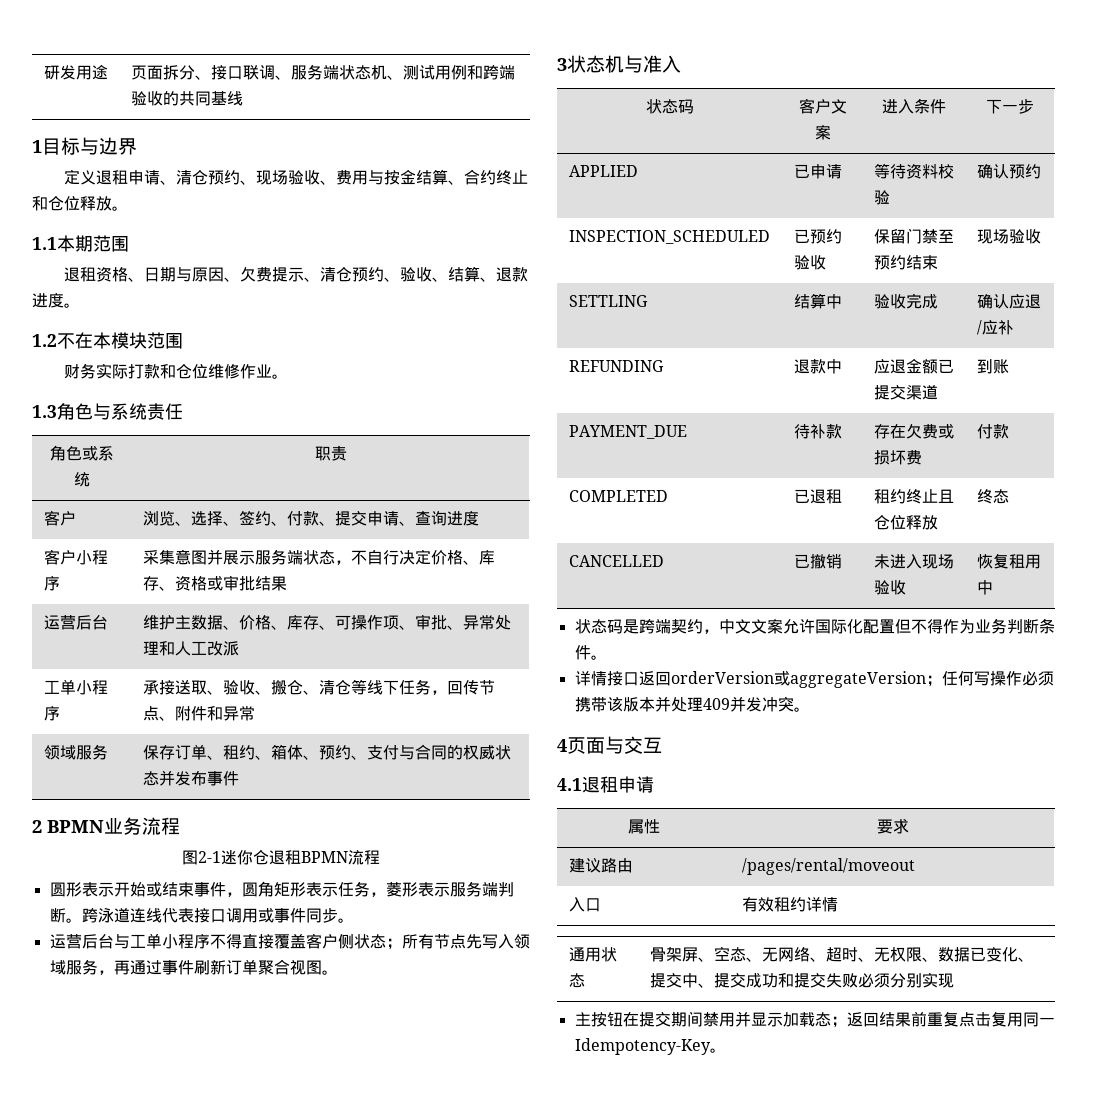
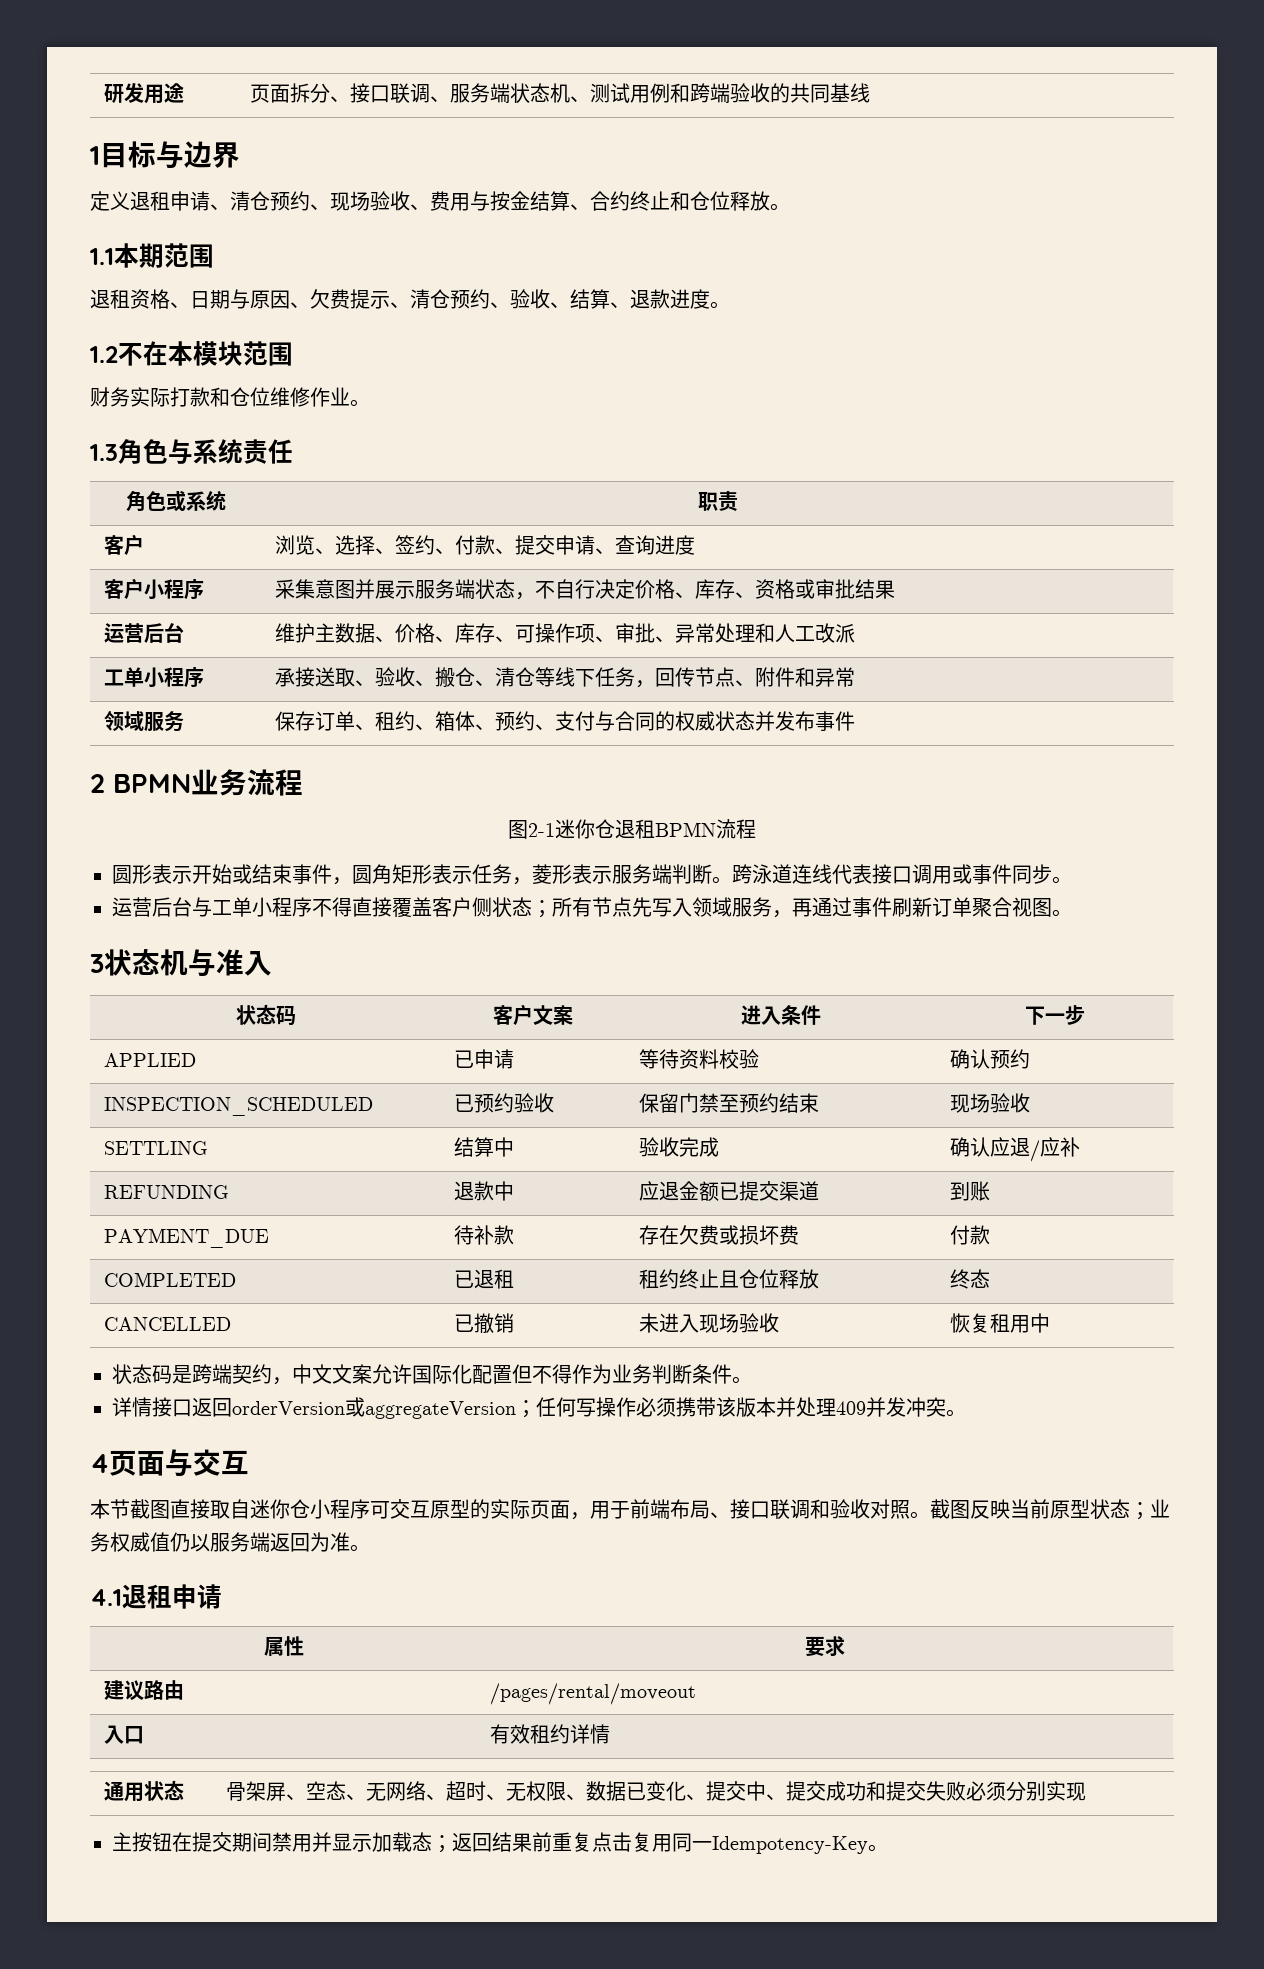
(662, 745) none -> [90,1499,1170,1520] [90,1532,370,1552] // 本节截图直接取自迷你仓小程序可交互原型的实际页面，用于前端布局、接口联调和验收对照。截图反映当前原型状态；业务权威值仍以服务端返回为准。

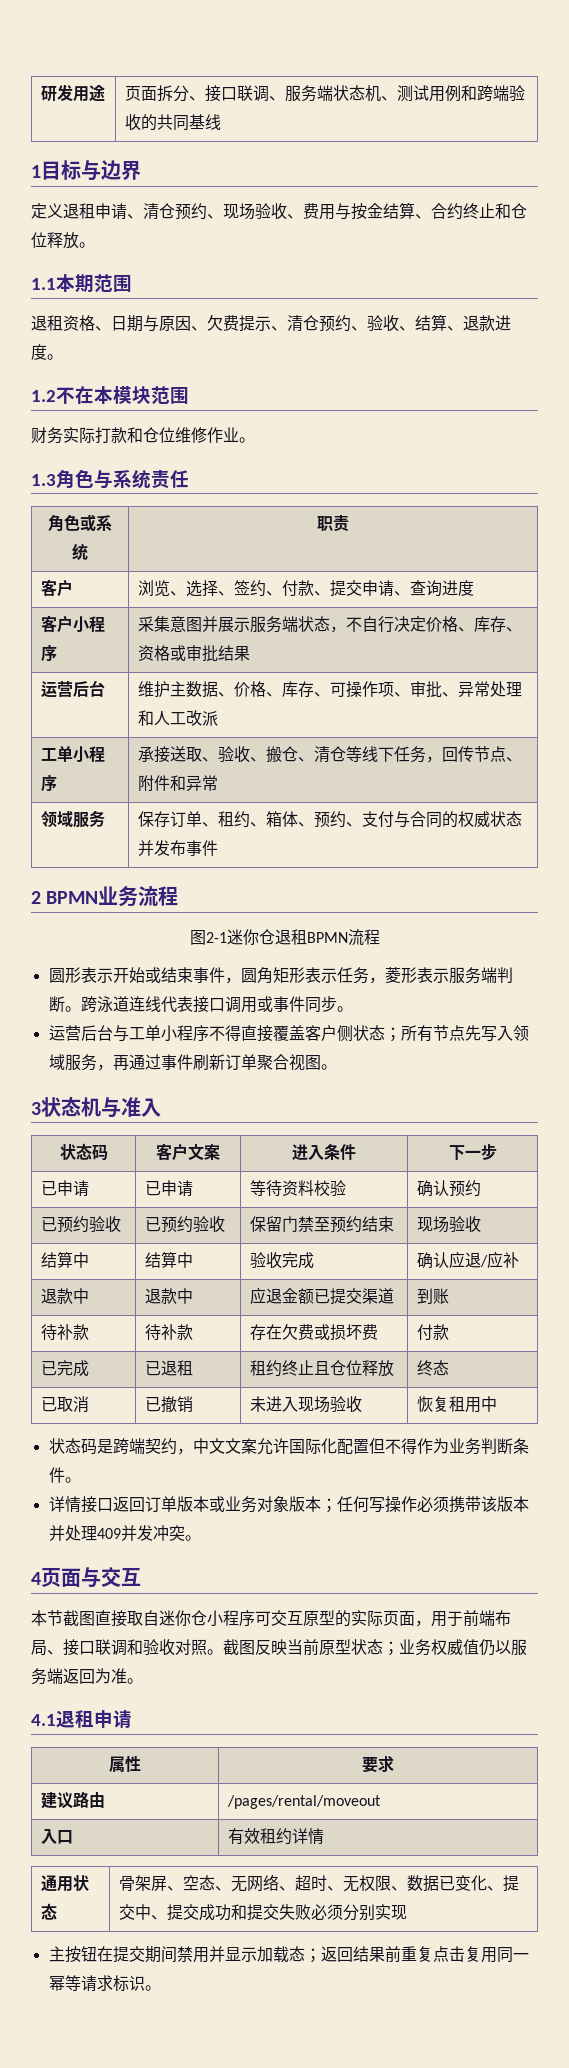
[104,1053,197,1067] APPLIED -> [41,1180,90,1197] 已申请
[104,1097,374,1116] INSPECTION_SCHEDULED -> [41,1216,122,1233] 已预约验收
[104,1141,209,1155] SETTLING -> [41,1251,90,1268] 结算中
[104,1185,230,1199] REFUNDING -> [41,1288,90,1304] 退款中
[104,1228,270,1248] PAYMENT_DUE -> [41,1324,90,1341] 待补款
[104,1272,237,1287] COMPLETED -> [41,1360,90,1377] 已完成
[104,1317,232,1331] CANCELLED -> [41,1396,90,1413] 已取消
[232,1397,516,1419] orderVersion或aggregateVersion -> [144,1496,321,1513] 订单版本或业务对象版本
[712,1836,868,1854] Idempotency-Key -> [48,1975,145,1992] 幂等请求标识

